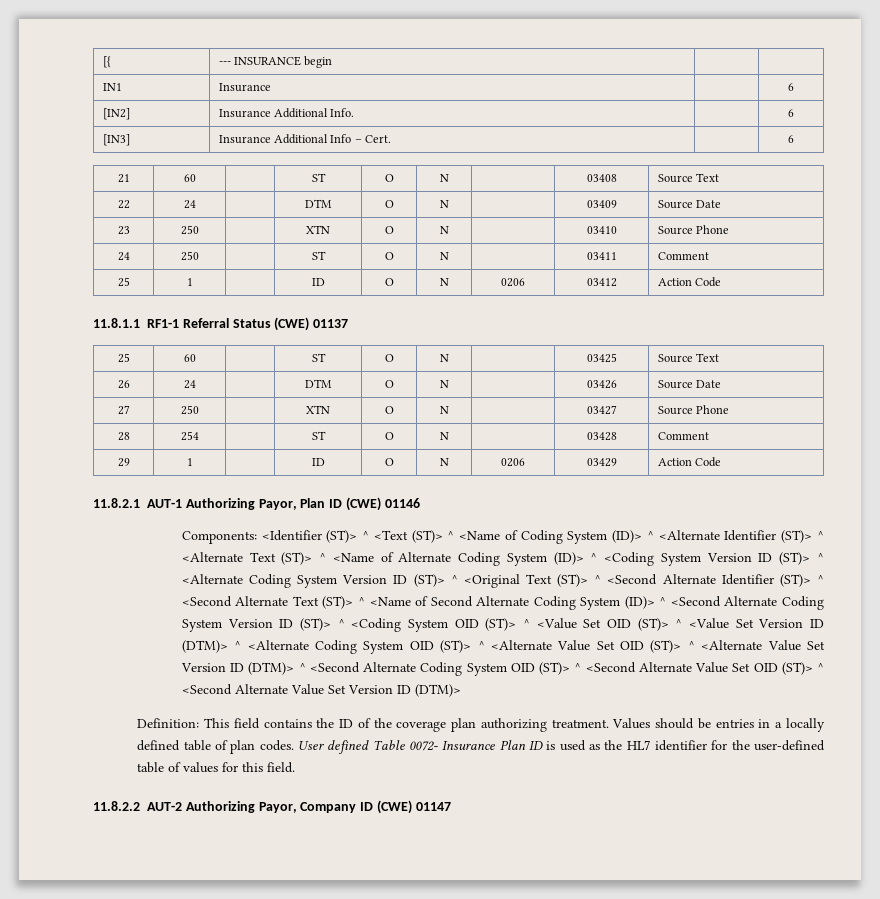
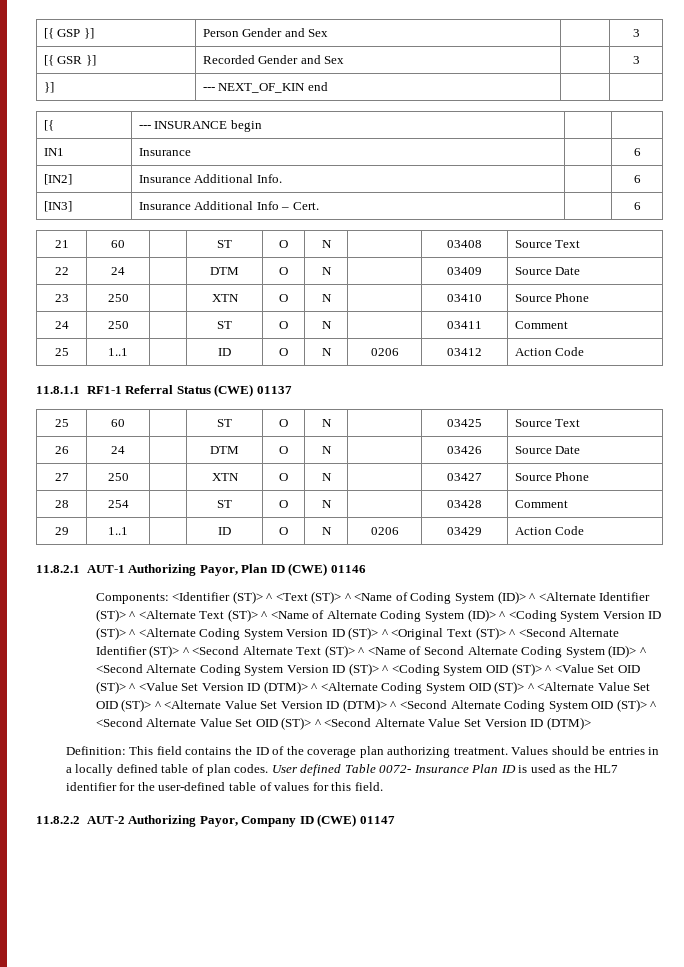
[102,56,111,68] [{ -> [43,28,94,39] [202,28,329,37] [632,29,640,37] [43,55,96,66] [202,55,345,64] [632,56,640,64] [43,82,54,93] [202,82,328,93] [43,120,54,131] [{ GSP }] | Person Gender and Sex | | 3 // [{ GSR }] | Recorded Gender and Sex | | 3 // }] | --- NEXT_OF_KIN end | | // [{
[186,278,193,286] 1 -> [108,348,128,356] 1..1
[186,458,193,466] 1 -> [108,527,128,535] 1..1

